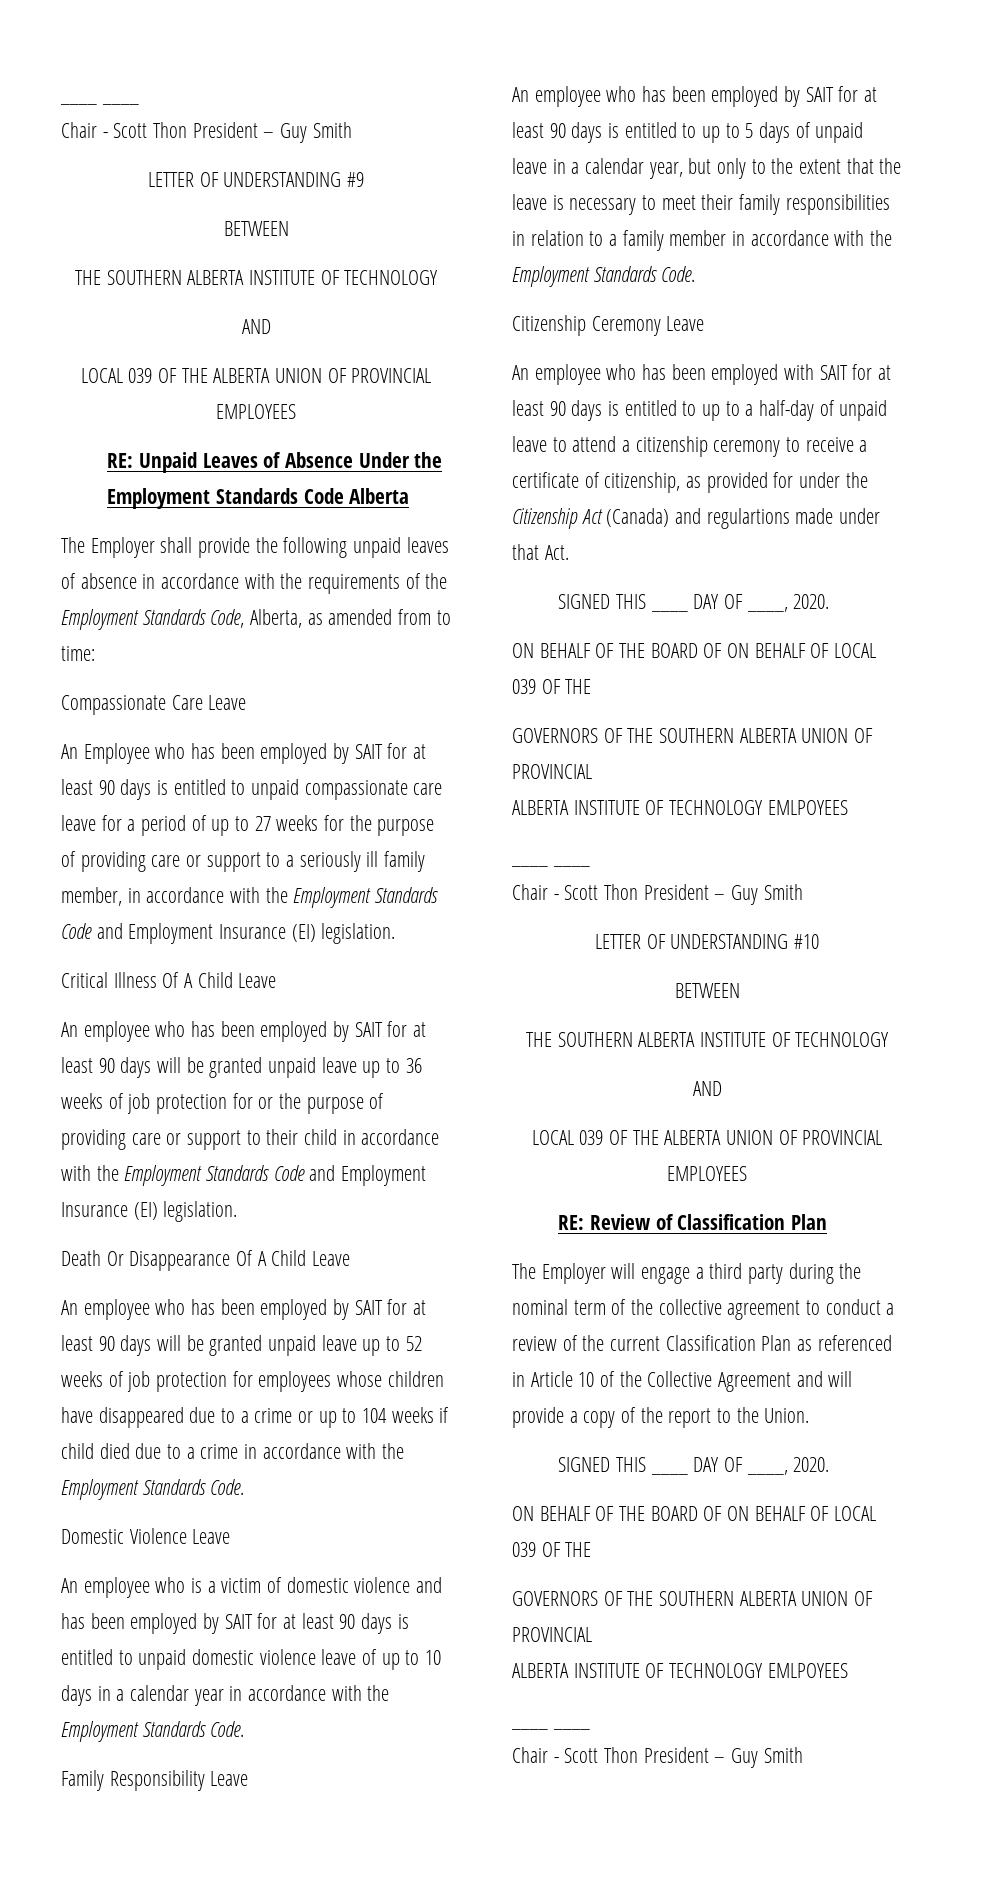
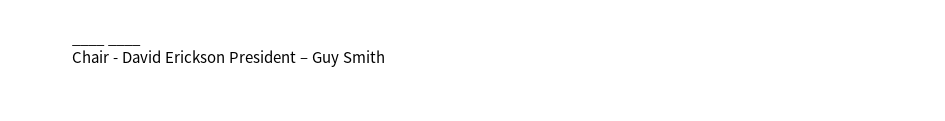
[60,102,139,105] [61,122,352,143] [148,172,364,187] [223,221,289,236] [74,270,439,285] [241,319,271,334] [80,368,432,383] [216,404,296,419] [107,452,443,473] [107,488,410,509] [61,537,449,558] [61,573,448,594] [61,609,451,630] [61,646,95,661] [61,695,247,715] [61,743,427,764] [61,779,443,800] [61,815,435,836] [61,851,426,872] [61,887,439,908] [61,923,396,944] [61,972,277,988] [61,1021,427,1042] [61,1057,422,1078] [61,1093,385,1114] [61,1129,440,1150] [61,1165,427,1186] [61,1201,238,1222] [61,1250,351,1271] [61,1299,427,1320] [61,1335,422,1356] [61,1371,444,1392] [61,1407,450,1428] [61,1443,405,1459] [61,1479,245,1500] [61,1528,231,1544] [61,1577,443,1598] [61,1613,409,1634] [61,1649,442,1670] [61,1685,390,1706] [61,1721,245,1742] [61,1770,249,1791] [512,86,878,107] [512,122,864,143] [512,158,902,179] [512,194,890,215] [512,230,893,251] [512,266,696,287] [512,315,705,336] [512,364,892,385] [512,400,888,421] [512,436,868,457] [512,472,868,493] [512,508,881,529] [512,544,569,560] [558,594,646,609] [650,609,688,612] [693,594,830,612] [512,643,877,658] [512,679,592,694] [512,728,874,743] [512,764,592,779] [512,800,848,815] [511,864,590,867] [512,884,803,905] [595,934,819,949] [674,983,740,998] [525,1032,890,1047] [692,1081,722,1096] [531,1130,883,1145] [667,1166,747,1181] [558,1214,827,1230] [512,1263,862,1284] [512,1299,895,1320] [512,1335,892,1351] [512,1371,853,1392] [512,1407,810,1428] [558,1457,646,1472] [650,1472,688,1475] [693,1457,830,1475] [512,1506,877,1521] [512,1542,592,1557] [512,1591,874,1606] [512,1627,592,1642] [512,1663,848,1678] [511,1727,590,1730] [512,1747,803,1768] ____ ____ // Chair - Scott Thon President – Guy Smith // LETTER OF UNDERSTANDING #9 // BETWEEN // THE SOUTHERN ALBERTA INSTITUTE OF TECHNOLOGY // AND // LOCAL 039 OF THE ALBERTA UNION OF PROVINCIAL EMPLOYEES // RE: Unpaid Leaves of Absence Under the Employment Standards Code Alberta // The Employer shall provide the following unpaid leaves of absence in accordance with the requirements of the Employment Standards Code, Alberta, as amended from to time: // Compassionate Care Leave // An Employee who has been employed by SAIT for at least 90 days is entitled to unpaid compassionate care leave for a period of up to 27 weeks for the purpose of providing care or support to a seriously ill family member, in accordance with the Employment Standards Code and Employment Insurance (EI) legislation. // Critical Illness Of A Child Leave // An employee who has been employed by SAIT for at least 90 days will be granted unpaid leave up to 36 weeks of job protection for or the purpose of providing care or support to their child in accordance with the Employment Standards Code and Employment Insurance (EI) legislation. // Death Or Disappearance Of A Child Leave // An employee who has been employed by SAIT for at least 90 days will be granted unpaid leave up to 52 weeks of job protection for employees whose children have disappeared due to a crime or up to 104 weeks if child died due to a crime in accordance with the Employment Standards Code. // Domestic Violence Leave // An employee who is a victim of domestic violence and has been employed by SAIT for at least 90 days is entitled to unpaid domestic violence leave of up to 10 days in a calendar year in accordance with the Employment Standards Code. // Family Responsibility Leave // An employee who has been employed by SAIT for at least 90 days is entitled to up to 5 days of unpaid leave in a calendar year, but only to the extent that the leave is necessary to meet their family responsibilities in relation to a family member in accordance with the Employment Standards Code. // Citizenship Ceremony Leave // An employee who has been employed with SAIT for at least 90 days is entitled to up to a half-day of unpaid leave to attend a citizenship ceremony to receive a certificate of citizenship, as provided for under the Citizenship Act (Canada) and regulartions made under that Act. // SIGNED THIS ____ DAY OF ____, 2020. // ON BEHALF OF THE BOARD OF ON BEHALF OF LOCAL 039 OF THE // GOVERNORS OF THE SOUTHERN ALBERTA UNION OF PROVINCIAL // ALBERTA INSTITUTE OF TECHNOLOGY EMLPOYEES // ____ ____ // Chair - Scott Thon President – Guy Smith // LETTER OF UNDERSTANDING #10 // BETWEEN // THE SOUTHERN ALBERTA INSTITUTE OF TECHNOLOGY // AND // LOCAL 039 OF THE ALBERTA UNION OF PROVINCIAL EMPLOYEES // RE: Review of Classification Plan // The Employer will engage a third party during the nominal term of the collective agreement to conduct a review of the current Classification Plan as referenced in Article 10 of the Collective Agreement and will provide a copy of the report to the Union. // SIGNED THIS ____ DAY OF ____, 2020. // ON BEHALF OF THE BOARD OF ON BEHALF OF LOCAL 039 OF THE // GOVERNORS OF THE SOUTHERN ALBERTA UNION OF PROVINCIAL // ALBERTA INSTITUTE OF TECHNOLOGY EMLPOYEES // ____ ____ // Chair - Scott Thon President – Guy Smith -> [72,44,142,46] [72,50,386,67] ____ ____ // Chair - David Erickson President – Guy Smith

